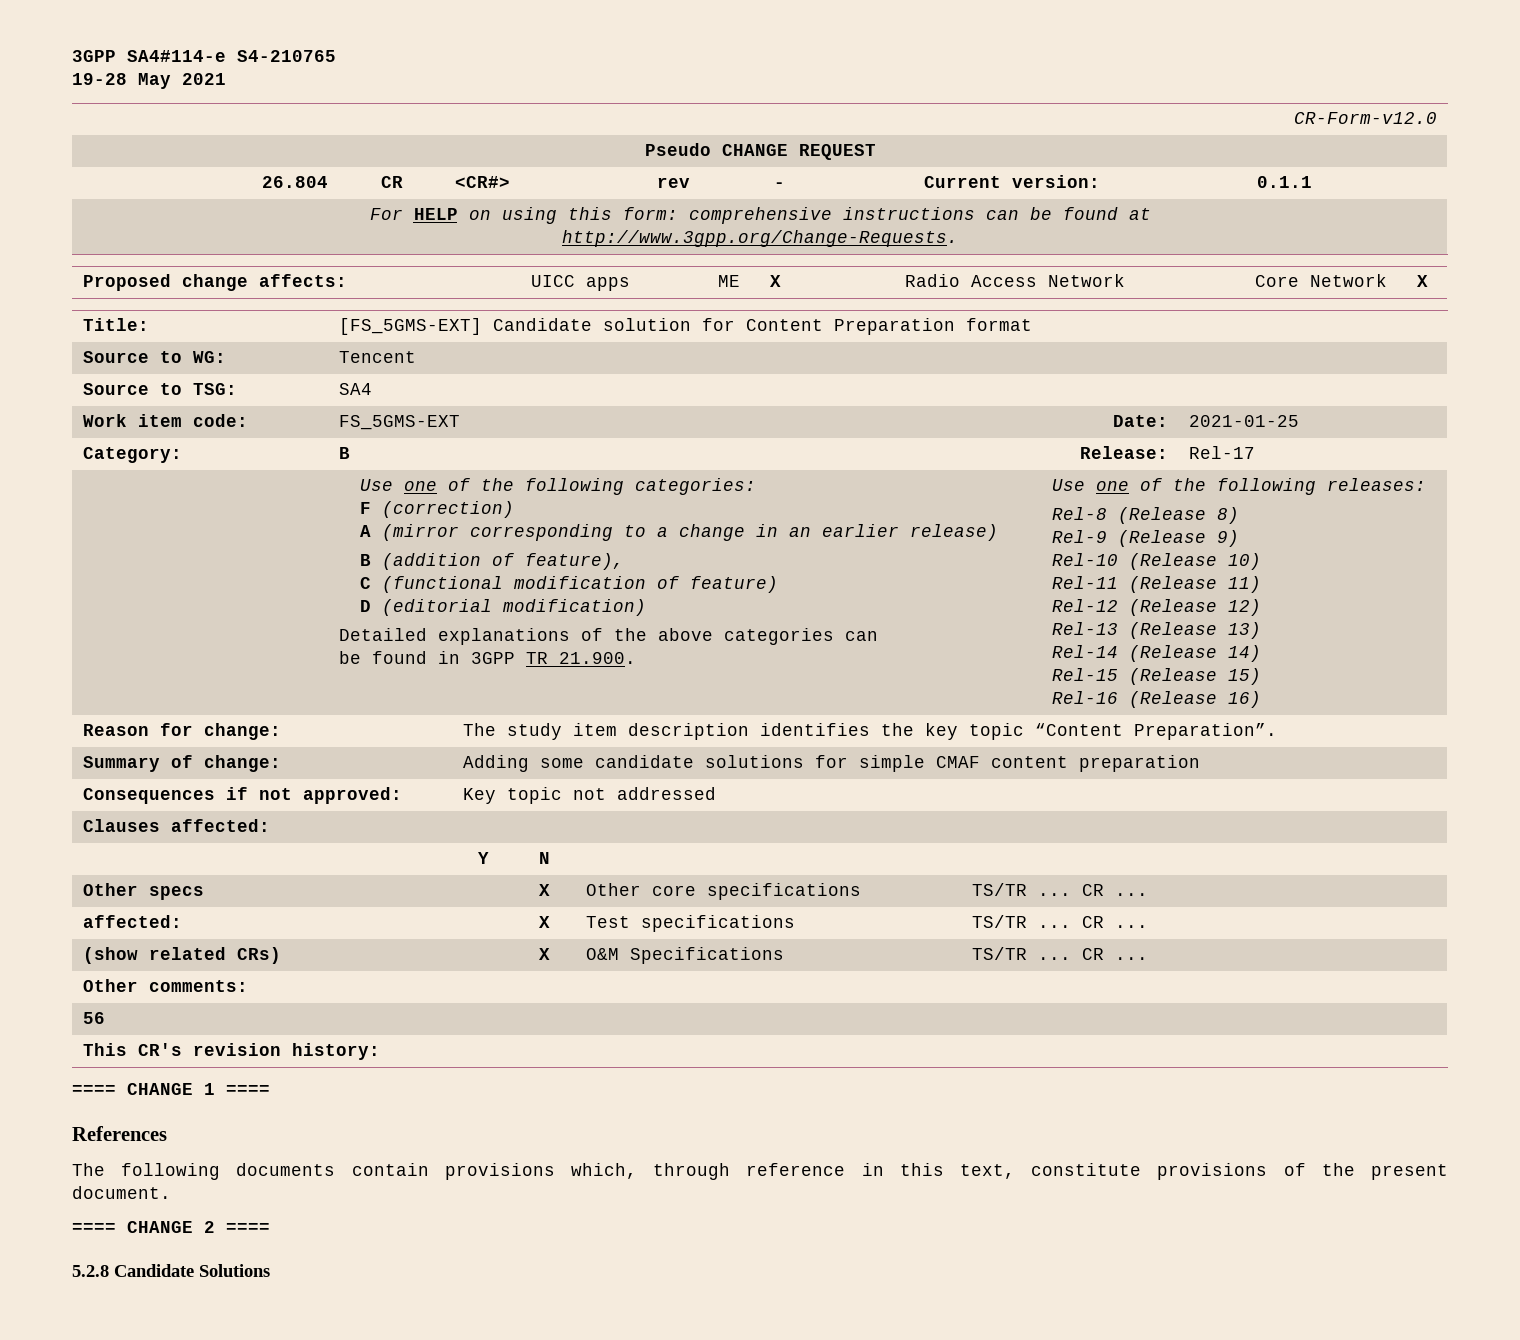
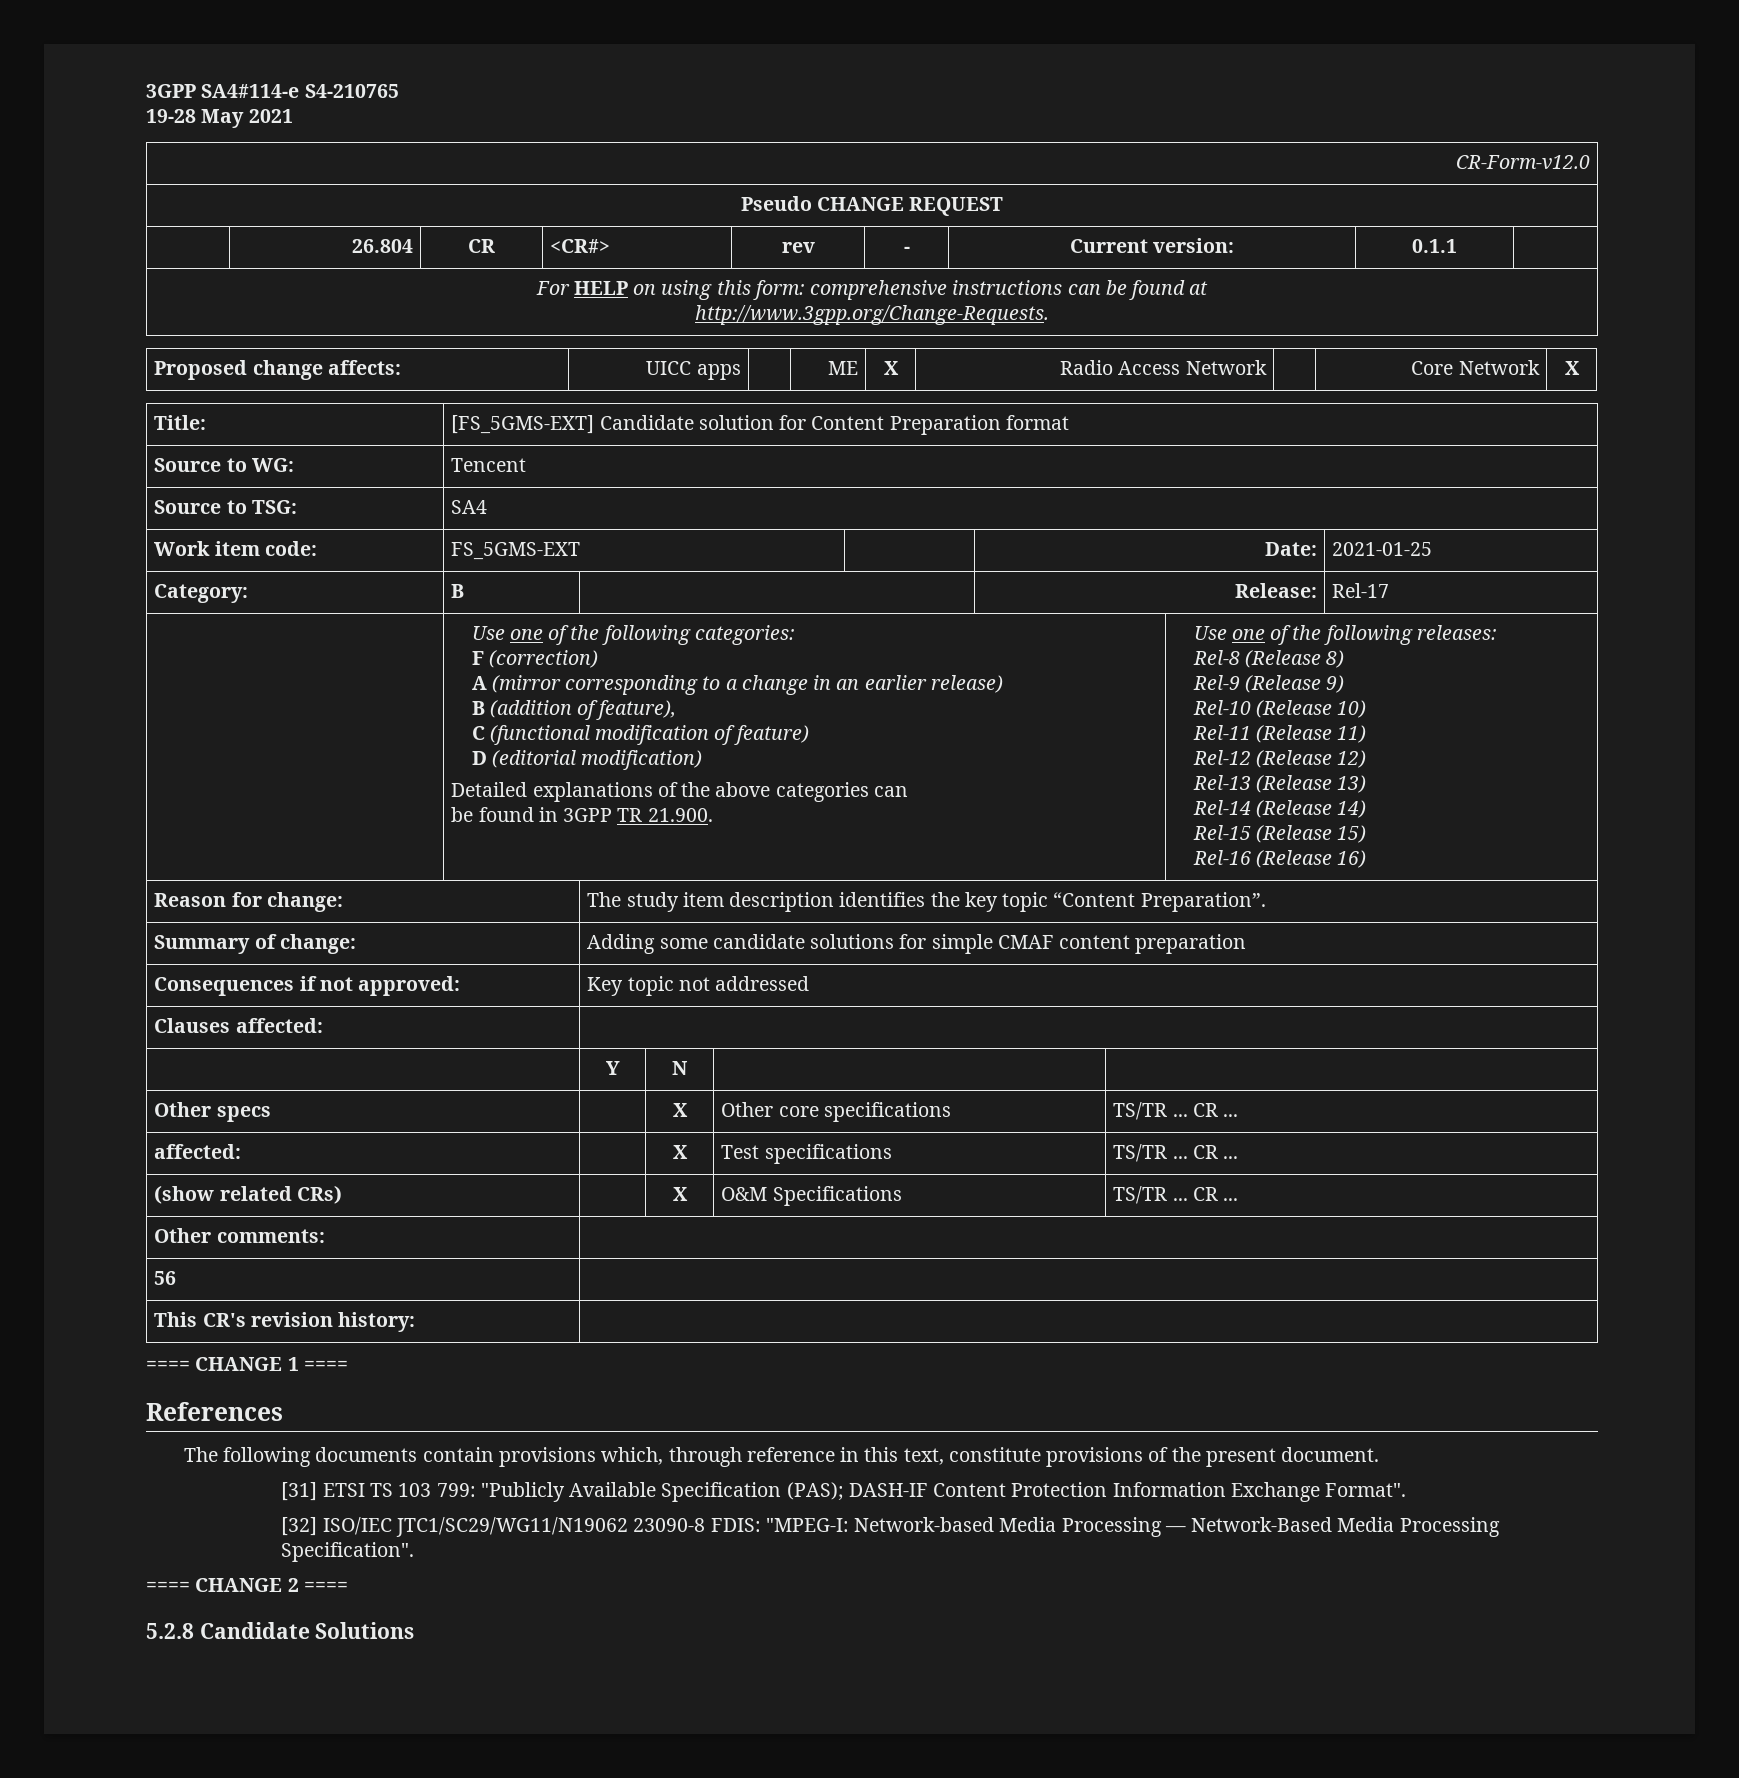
(171, 1192) none -> [281,1482,1407,1502] [281,1517,1500,1537] [281,1542,415,1562] // [31] ETSI TS 103 799: "Publicly Available Specification (PAS); DASH-IF Content Protection Information Exchange Format". // [32] ISO/IEC JTC1/SC29/WG11/N19062 23090-8 FDIS: "MPEG-I: Network-based Media Processing — Network-Based Media Processing Specification".

